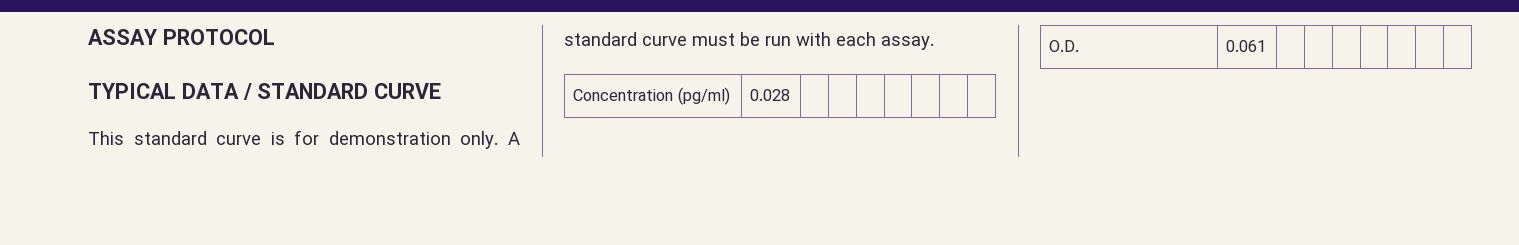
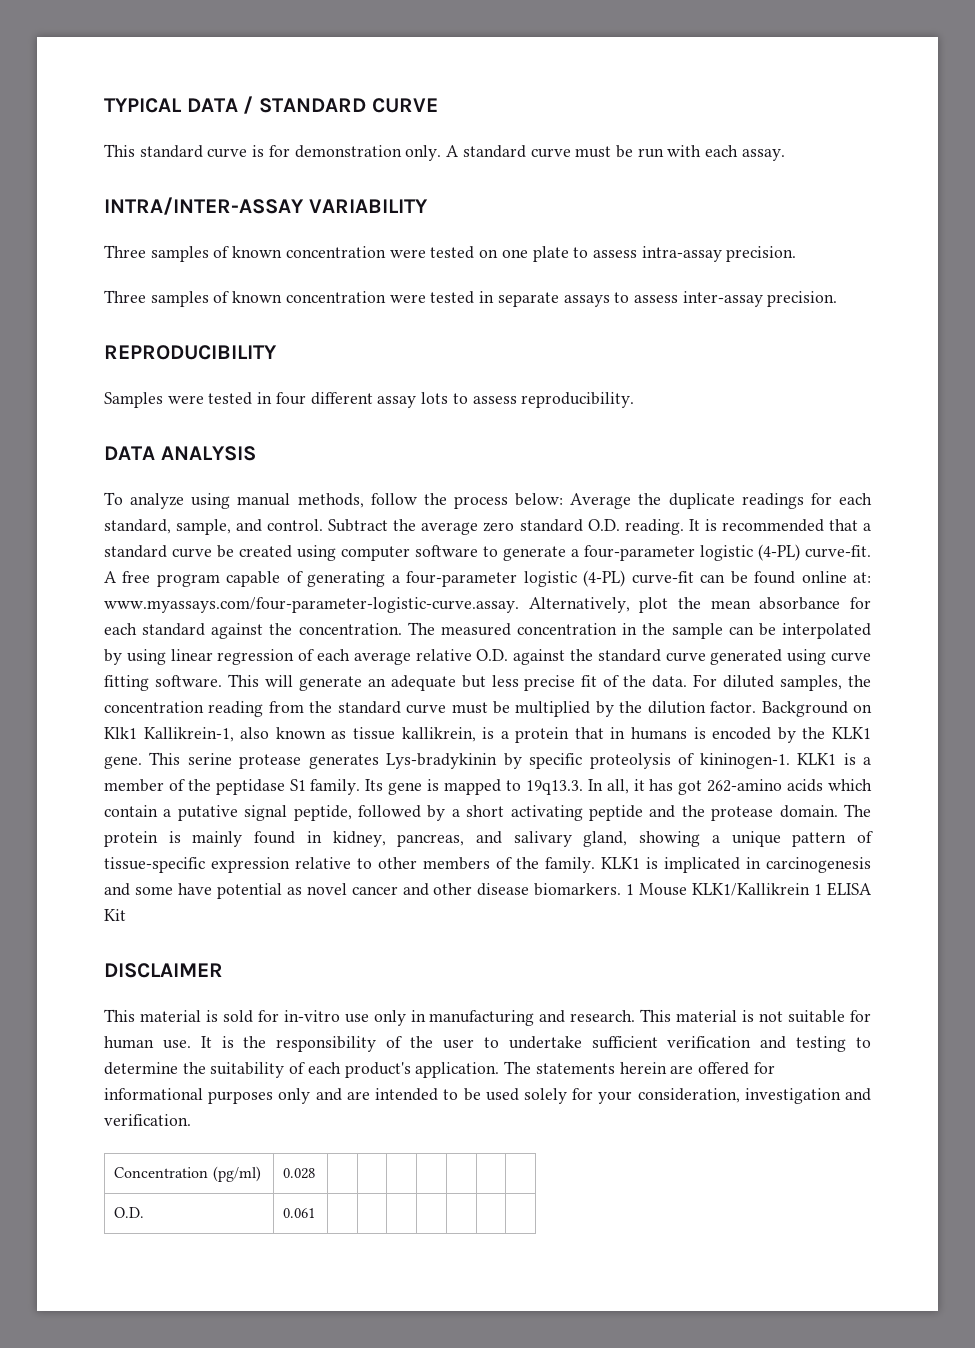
[88,29,275,45] ASSAY PROTOCOL // -> (104, 105) none
(934, 43) none -> [104,197,428,215] [104,245,797,262] [104,290,838,307] [104,345,277,360] [104,392,635,408] [104,446,256,461] [104,492,872,509] [104,519,872,535] [104,544,871,561] [104,570,872,587] [104,597,871,613] [104,622,872,639] [104,649,871,665] [104,674,872,691] [104,701,873,717] [104,727,872,743] [104,752,871,769] [104,779,873,795] [104,804,871,821] [104,831,873,847] [104,857,871,873] [104,882,872,899] [104,909,126,921] [104,963,223,978] [104,1009,872,1026] [104,1036,872,1052] [104,1061,775,1078] [104,1088,871,1104] [104,1114,191,1126] // INTRA/INTER-ASSAY VARIABILITY // Three samples of known concentration were tested on one plate to assess intra-assay precision. // Three samples of known concentration were tested in separate assays to assess inter-assay precision. // REPRODUCIBILITY // Samples were tested in four different assay lots to assess reproducibility. // DATA ANALYSIS // To analyze using manual methods, follow the process below: Average the duplicate readings for each standard, sample, and control. Subtract the average zero standard O.D. reading. It is recommended that a standard curve be created using computer software to generate a four-parameter logistic (4-PL) curve-fit. A free program capable of generating a four-parameter logistic (4-PL) curve-fit can be found online at: www.myassays.com/four-parameter-logistic-curve.assay. Alternatively, plot the mean absorbance for each standard against the concentration. The measured concentration in the sample can be interpolated by using linear regression of each average relative O.D. against the standard curve generated using curve fitting software. This will generate an adequate but less precise fit of the data. For diluted samples, the concentration reading from the standard curve must be multiplied by the dilution factor. Background on Klk1 Kallikrein-1, also known as tissue kallikrein, is a protein that in humans is encoded by the KLK1 gene. This serine protease generates Lys-bradykinin by specific proteolysis of kininogen-1. KLK1 is a member of the peptidase S1 family. Its gene is mapped to 19q13.3. In all, it has got 262-amino acids which contain a putative signal peptide, followed by a short activating peptide and the protease domain. The protein is mainly found in kidney, pancreas, and salivary gland, showing a unique pattern of tissue-specific expression relative to other members of the family. KLK1 is implicated in carcinogenesis and some have potential as novel cancer and other disease biomarkers. 1 Mouse KLK1/Kallikrein 1 ELISA Kit // DISCLAIMER // This material is sold for in-vitro use only in manufacturing and research. This material is not suitable for human use. It is the responsibility of the user to undertake sufficient verification and testing to determine the suitability of each product's application. The statements herein are offered for informational purposes only and are intended to be used solely for your consideration, investigation and verification.

